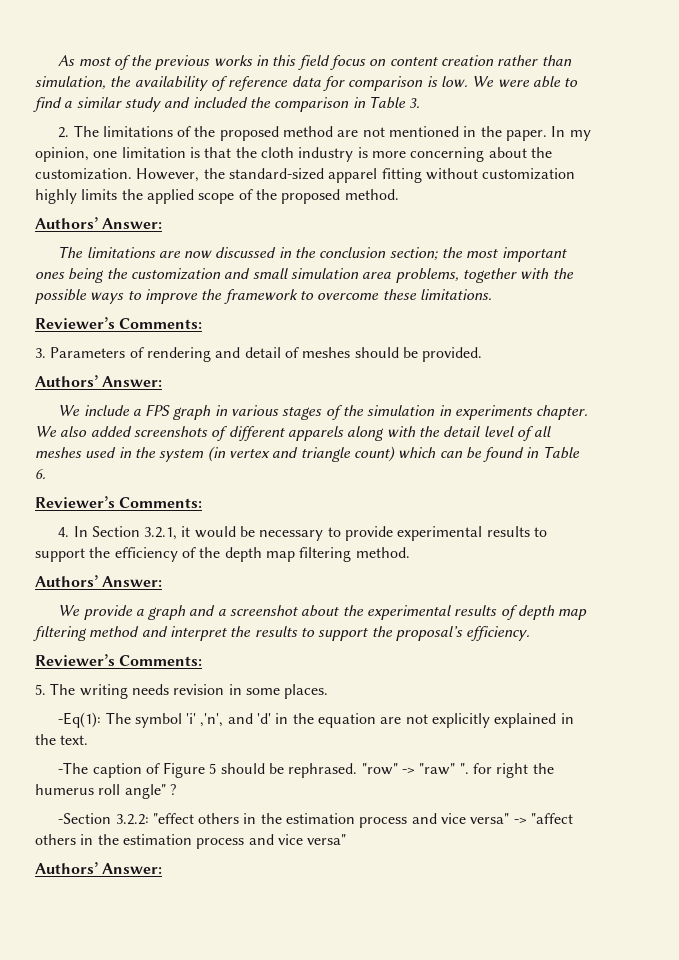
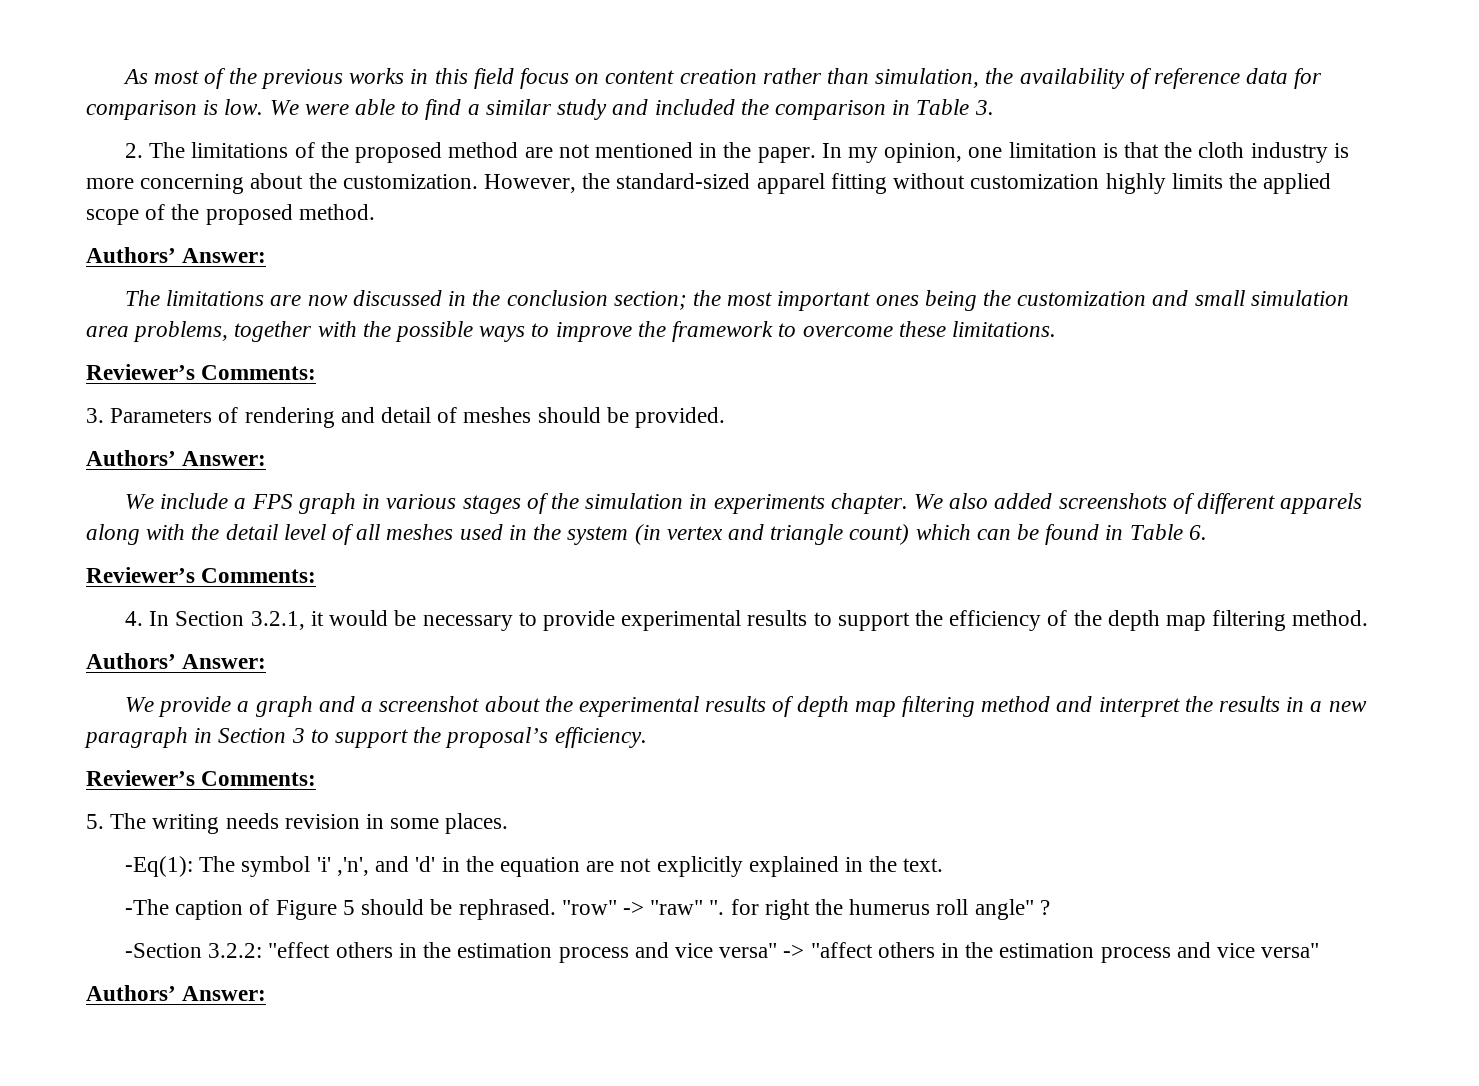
(298, 631) none -> [1286,697,1367,712] [84,727,305,748] in a new paragraph in Section 3

